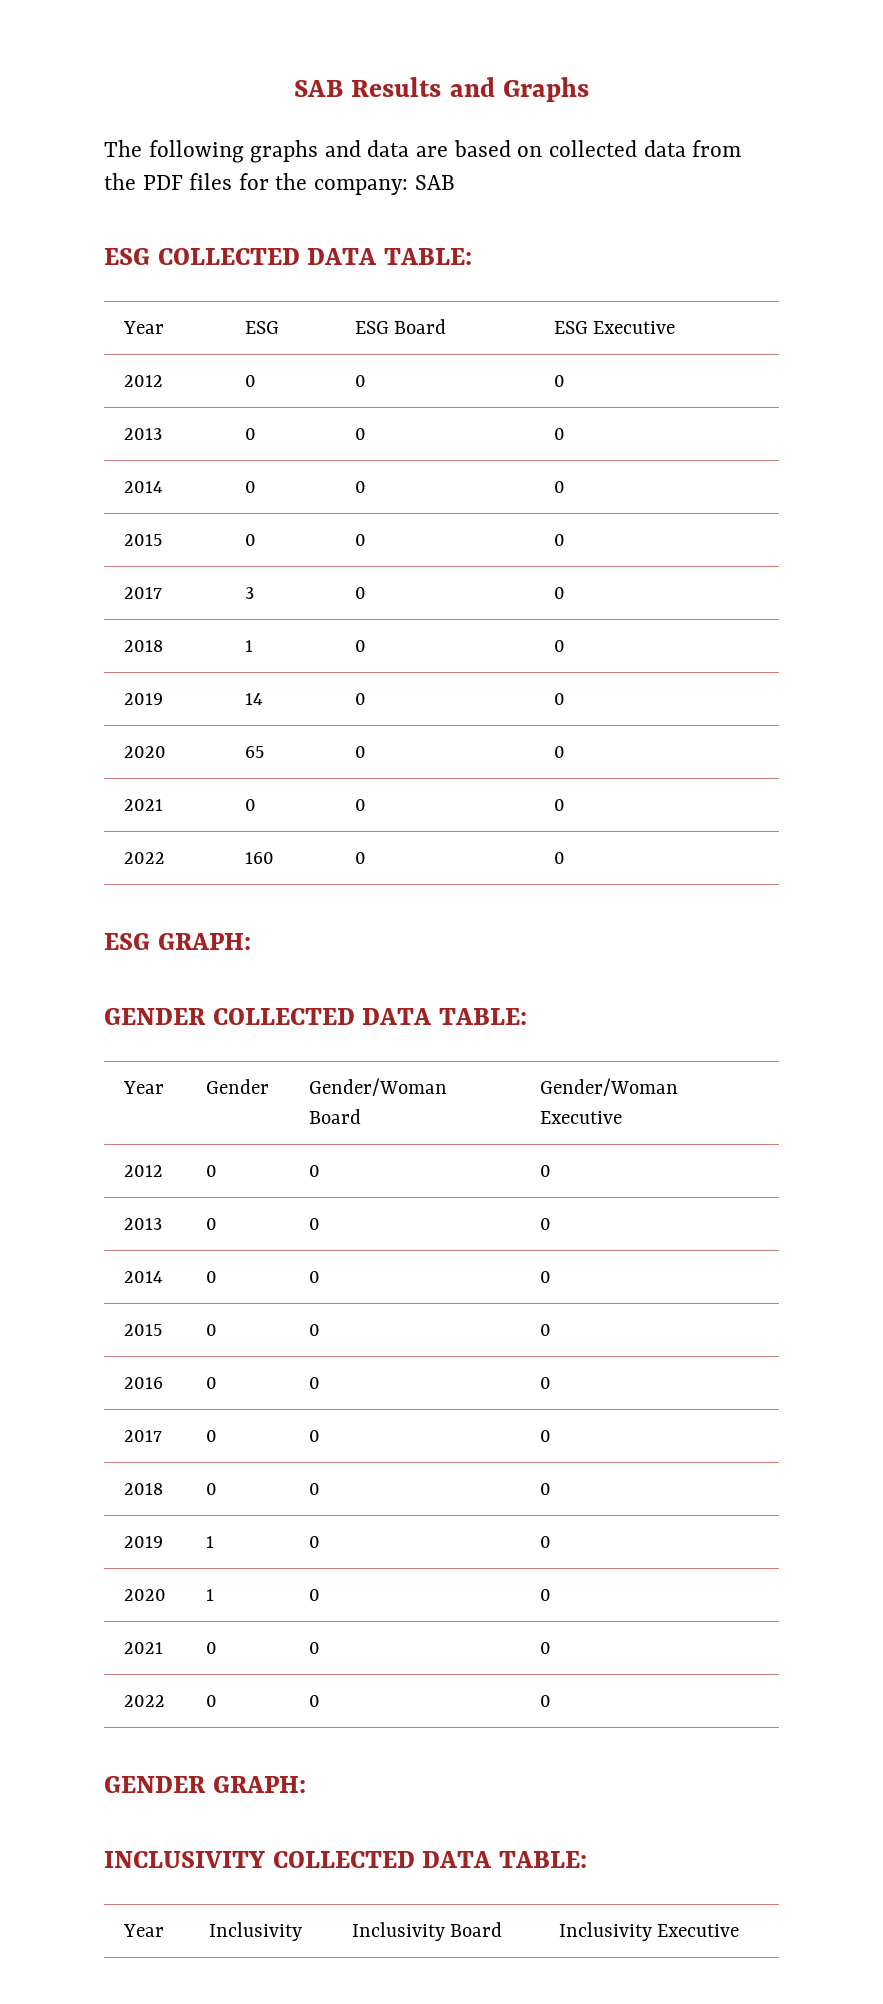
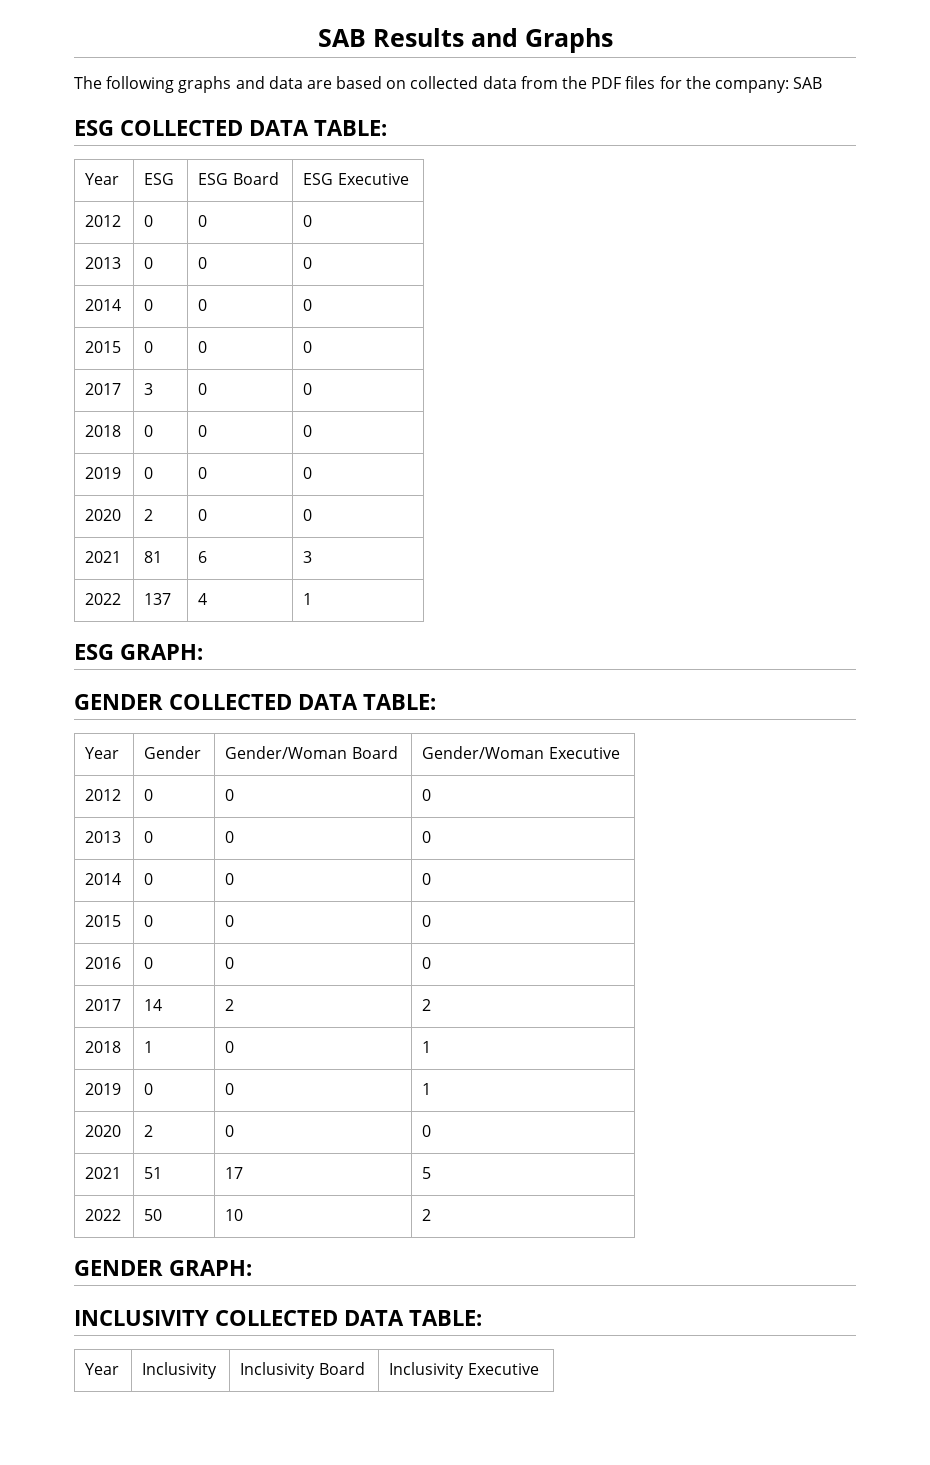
[244,640,253,652] [354,640,366,652] [553,640,565,652] [123,693,163,705] [244,693,263,705] [354,693,366,705] [553,693,565,705] [123,746,166,758] [244,746,264,758] [354,746,366,758] [553,746,565,758] [123,799,163,811] [244,799,256,811] [354,799,366,811] [553,799,565,811] [123,852,165,864] [244,852,274,864] [354,852,366,864] [553,852,565,864] 1 | 0 | 0 // 2019 | 14 | 0 | 0 // 2020 | 65 | 0 | 0 // 2021 | 0 | 0 | 0 // 2022 | 160 | 0 | 0 -> [144,425,154,437] [198,425,208,437] [303,425,313,437] [85,467,122,479] [144,467,154,479] [198,467,208,479] [303,467,313,479] [85,509,122,521] [144,509,154,521] [198,509,208,521] [303,509,313,521] [85,551,122,563] [144,551,163,563] [198,551,208,563] [303,551,313,563] [85,593,122,605] [144,593,172,605] [198,593,208,605] [303,593,313,605] 0 | 0 | 0 // 2019 | 0 | 0 | 0 // 2020 | 2 | 0 | 0 // 2021 | 81 | 6 | 3 // 2022 | 137 | 4 | 1
[205,1430,217,1442] [308,1430,320,1442] [539,1430,551,1442] [123,1483,163,1495] [205,1483,217,1495] [308,1483,320,1495] [539,1483,551,1495] [123,1536,163,1548] [205,1536,214,1548] [308,1536,320,1548] [539,1536,551,1548] [123,1589,166,1601] [205,1589,214,1601] [308,1589,320,1601] [539,1589,551,1601] [123,1642,163,1654] [205,1642,217,1654] [308,1642,320,1654] [539,1642,551,1654] [123,1695,165,1707] [205,1695,217,1707] [308,1695,320,1707] [539,1695,551,1707] 0 | 0 | 0 // 2018 | 0 | 0 | 0 // 2019 | 1 | 0 | 0 // 2020 | 1 | 0 | 0 // 2021 | 0 | 0 | 0 // 2022 | 0 | 0 | 0 -> [144,999,163,1011] [225,999,235,1011] [422,999,432,1011] [85,1041,122,1053] [144,1041,154,1053] [225,1041,235,1053] [422,1041,432,1053] [85,1083,122,1095] [144,1083,154,1095] [225,1083,235,1095] [422,1083,432,1095] [85,1125,122,1137] [144,1125,154,1137] [225,1125,235,1137] [422,1125,432,1137] [85,1167,122,1179] [144,1167,163,1179] [225,1167,244,1179] [422,1167,432,1179] [85,1209,122,1221] [144,1209,163,1221] [225,1209,244,1221] [422,1209,432,1221] 14 | 2 | 2 // 2018 | 1 | 0 | 1 // 2019 | 0 | 0 | 1 // 2020 | 2 | 0 | 0 // 2021 | 51 | 17 | 5 // 2022 | 50 | 10 | 2

